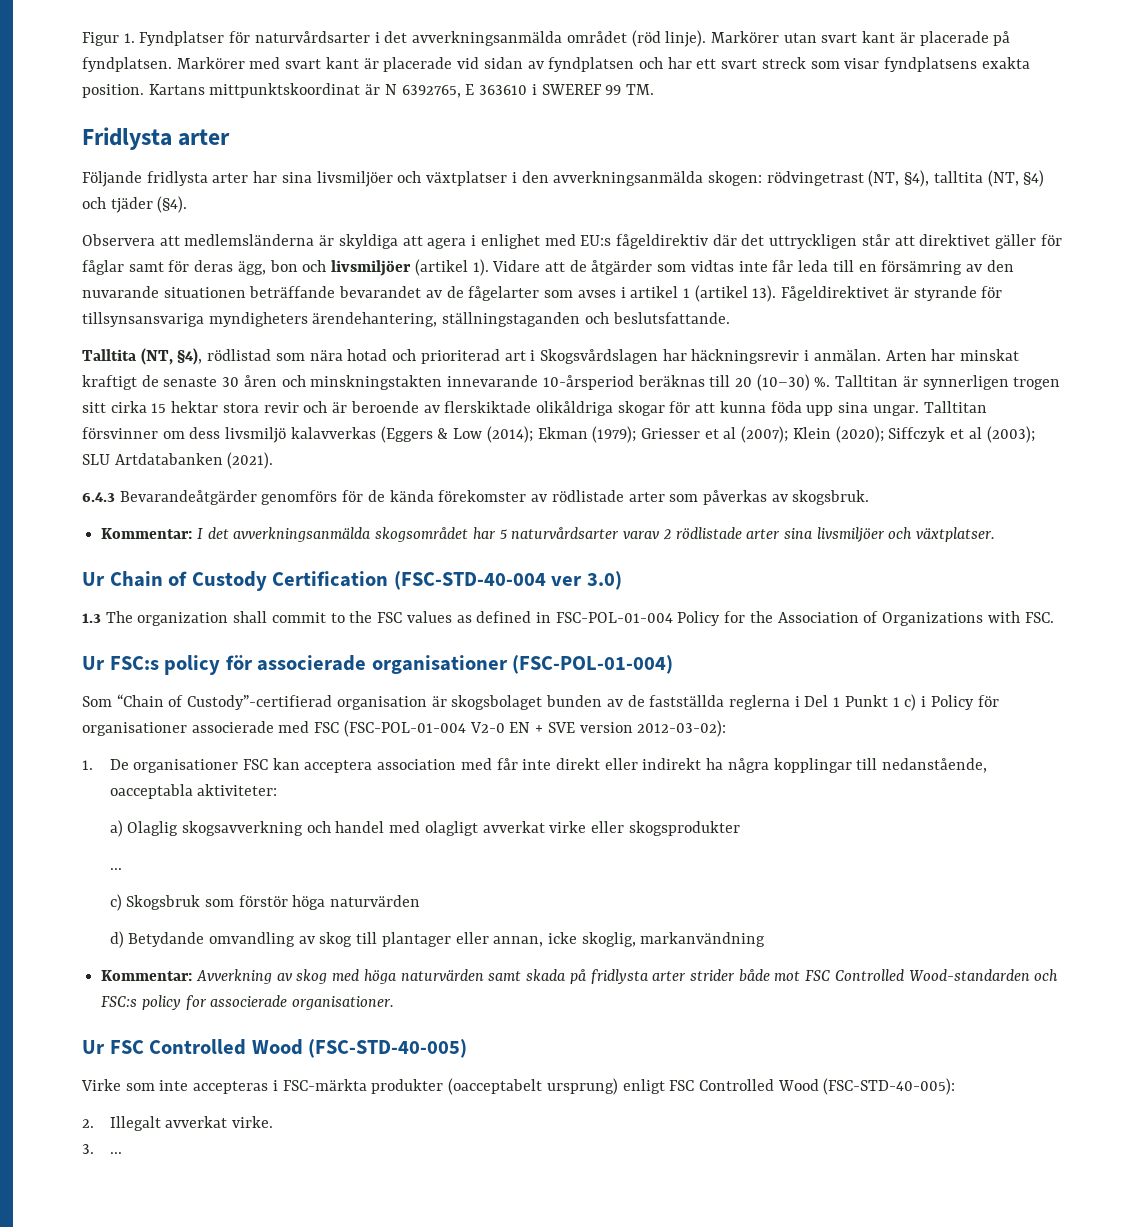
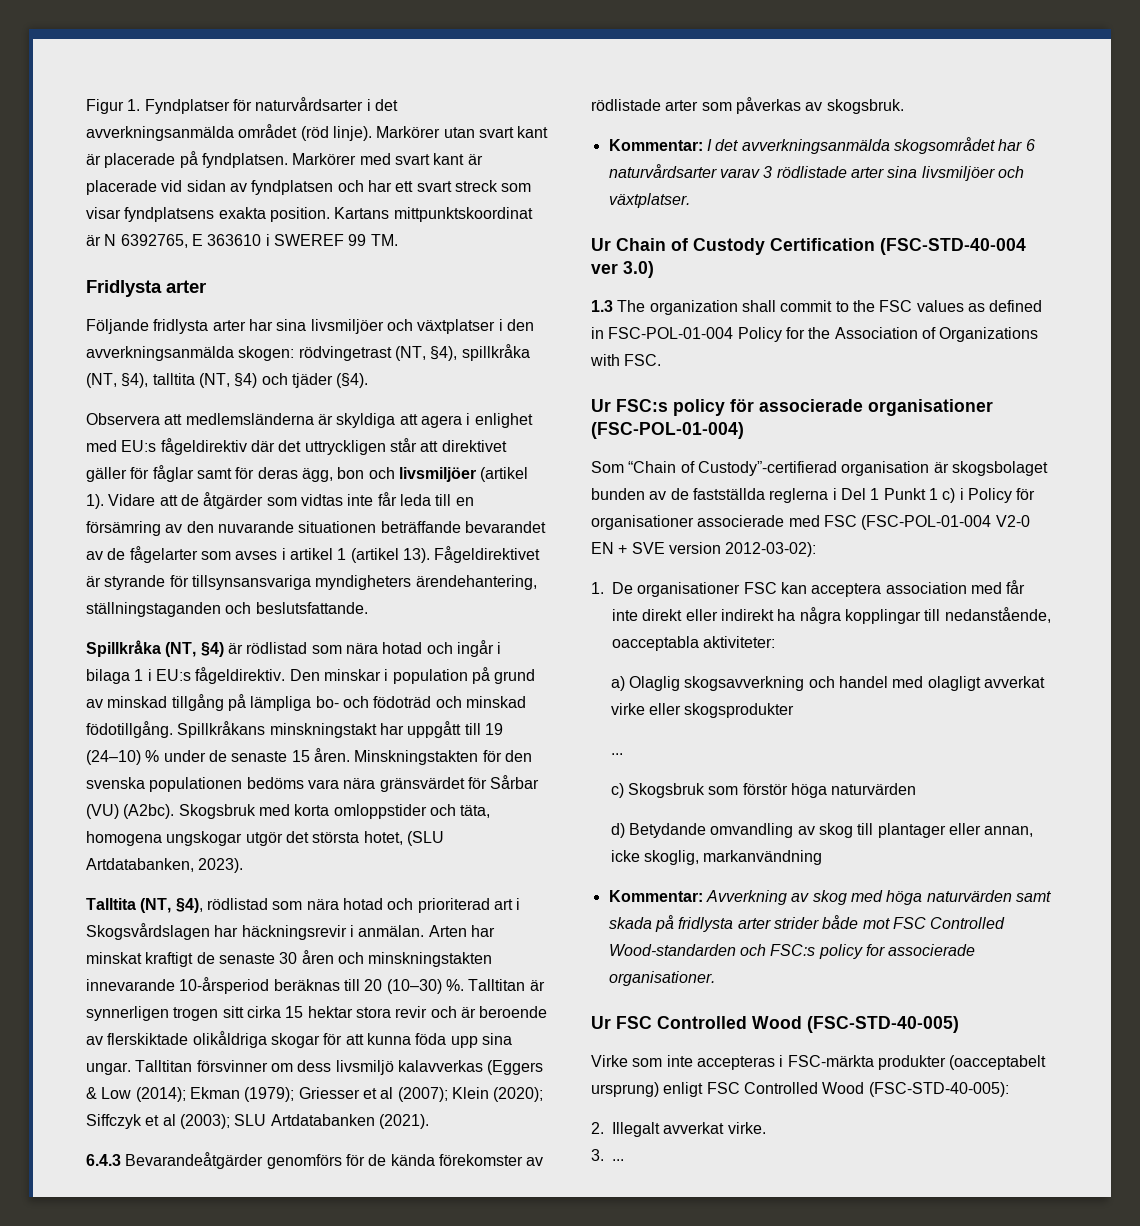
(930, 178) none -> [461,344,530,361] [86,373,149,388] spillkråka (NT, §4),
(730, 318) none -> [86,640,502,657] [86,667,536,684] [86,694,526,711] [86,721,503,738] [86,748,532,765] [86,775,540,792] [86,804,491,819] [86,831,444,846] [86,858,244,873] // Spillkråka (NT, §4) är rödlistad som nära hotad och ingår i bilaga 1 i EU:s fågeldirektiv. Den minskar i population på grund av minskad tillgång på lämpliga bo- och födoträd och minskad födotillgång. Spillkråkans minskningstakt har uppgått till 19 (24–10) % under de senaste 15 åren. Minskningstakten för den svenska populationen bedöms vara nära gränsvärdet för Sårbar (VU) (A2bc). Skogsbruk med korta omloppstider och täta, homogena ungskogar utgör det största hotet, (SLU Artdatabanken, 2023).
[499,529,507,539] 5 -> [1025,139,1035,151] 6
[662,529,671,540] 2 -> [763,166,773,178] 3

